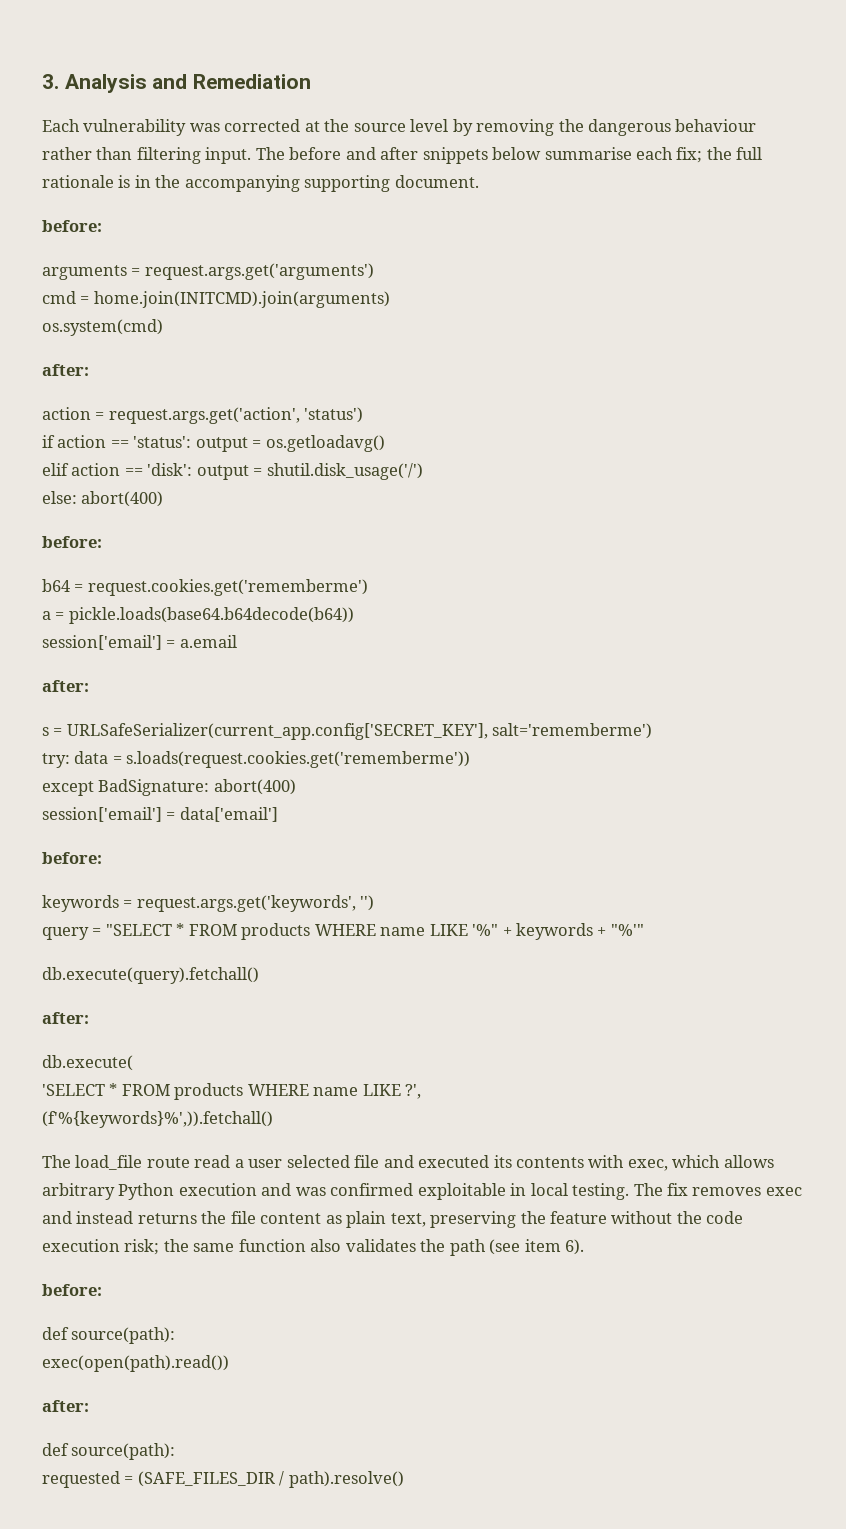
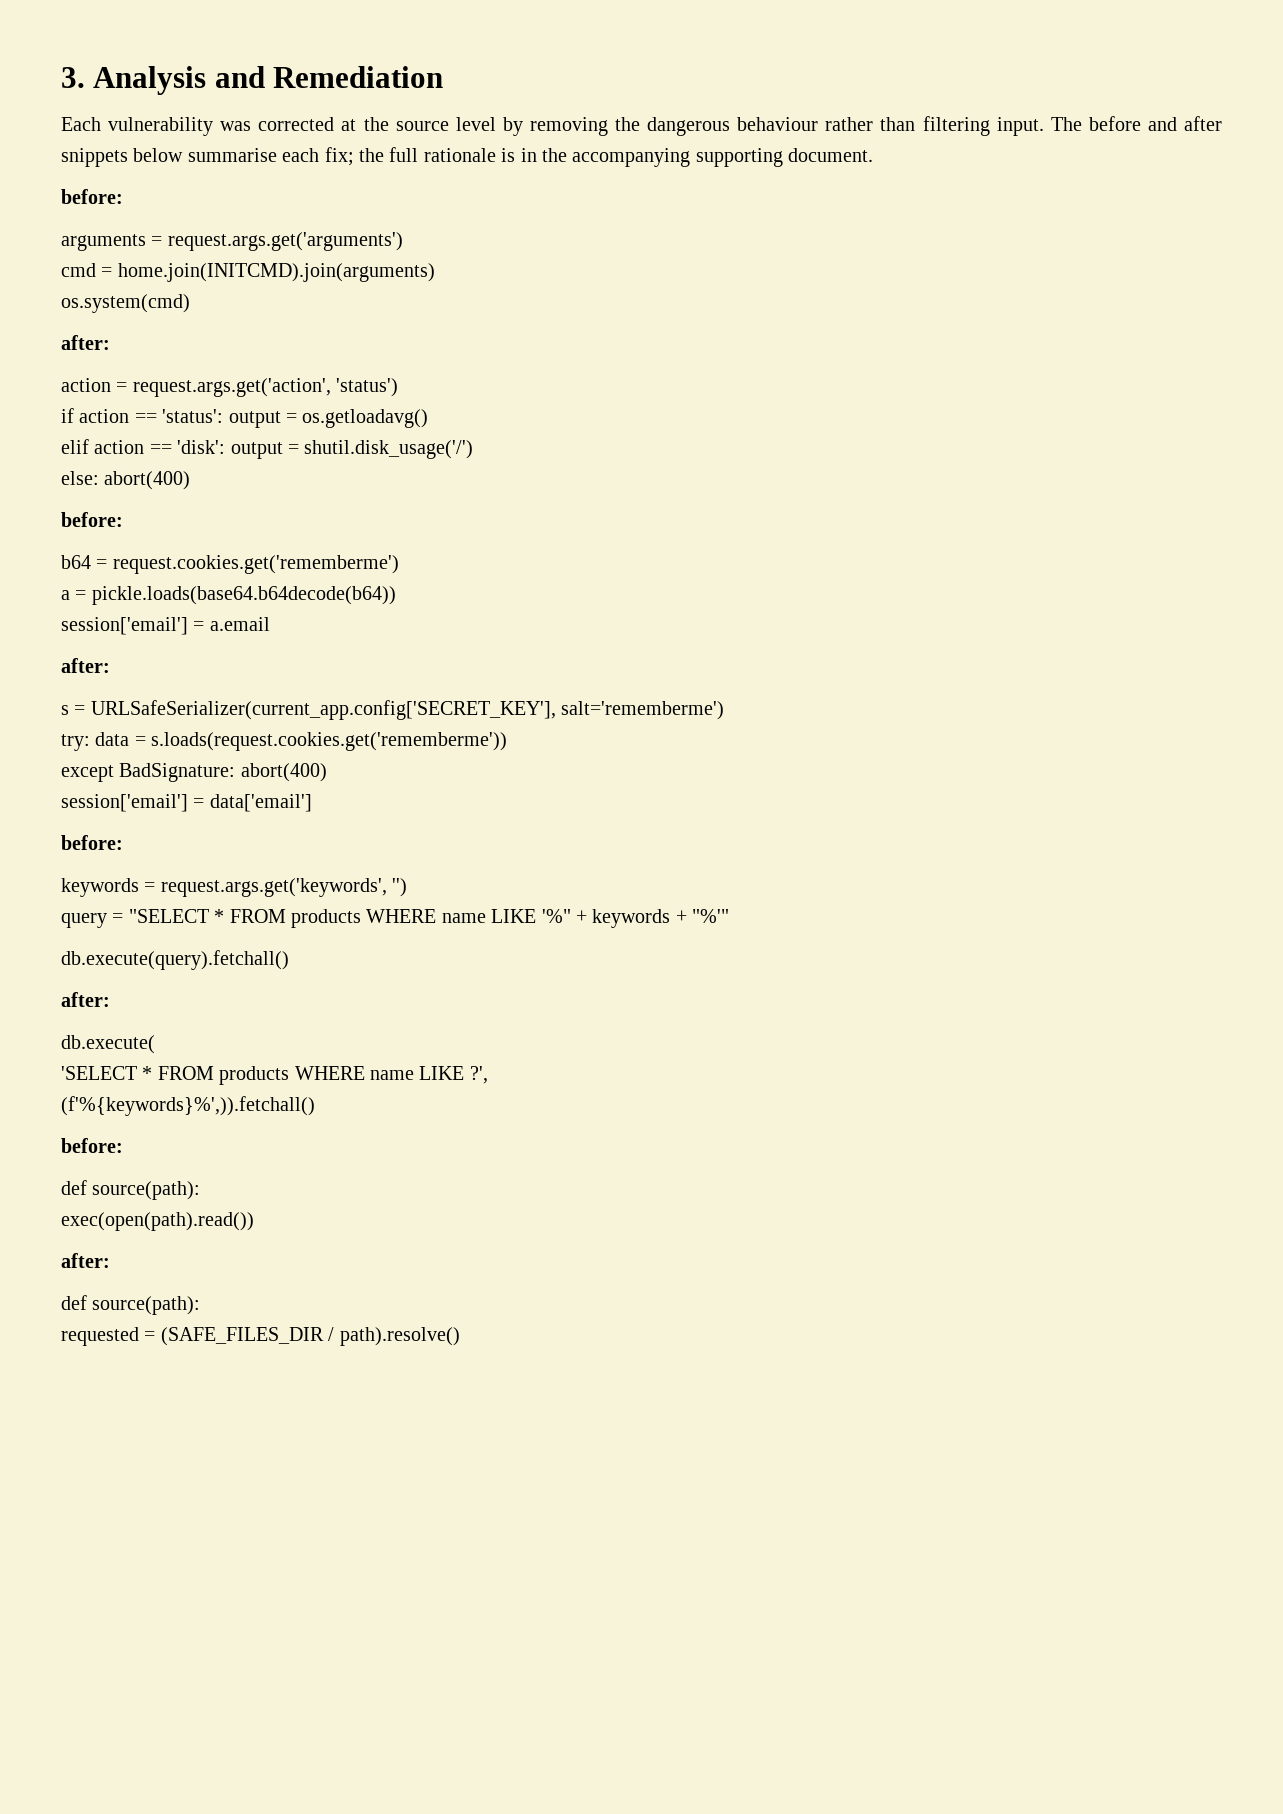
[42,1155,774,1171] [42,1183,802,1200] [42,1211,744,1228] [42,1239,585,1256] // The load_file route read a user selected file and executed its contents with exec, which allows arbitrary Python execution and was confirmed exploitable in local testing. The fix removes exec and instead returns the file content as plain text, preserving the feature without the code execution risk; the same function also validates the path (see item 6). -> (315, 1106) none

